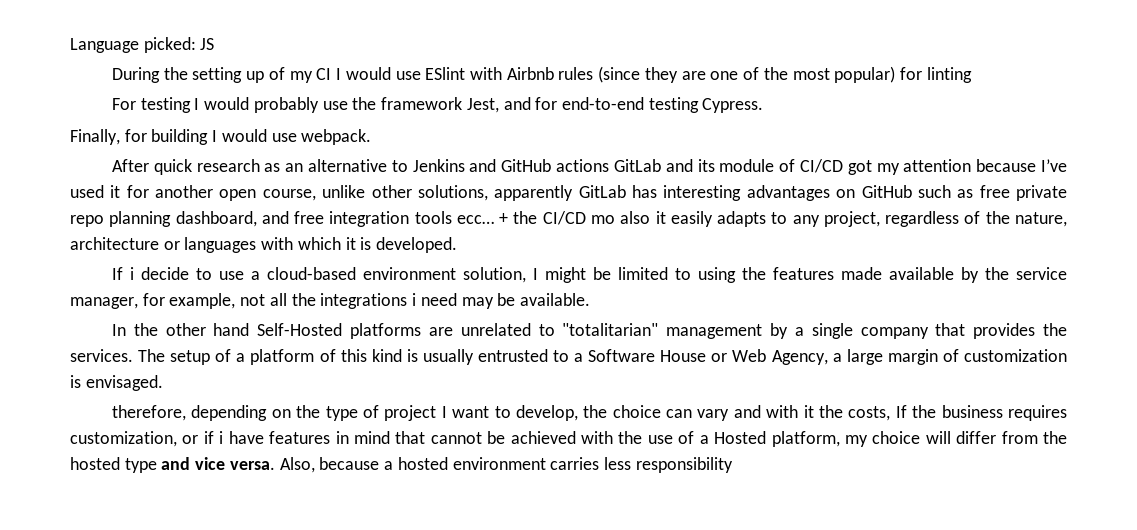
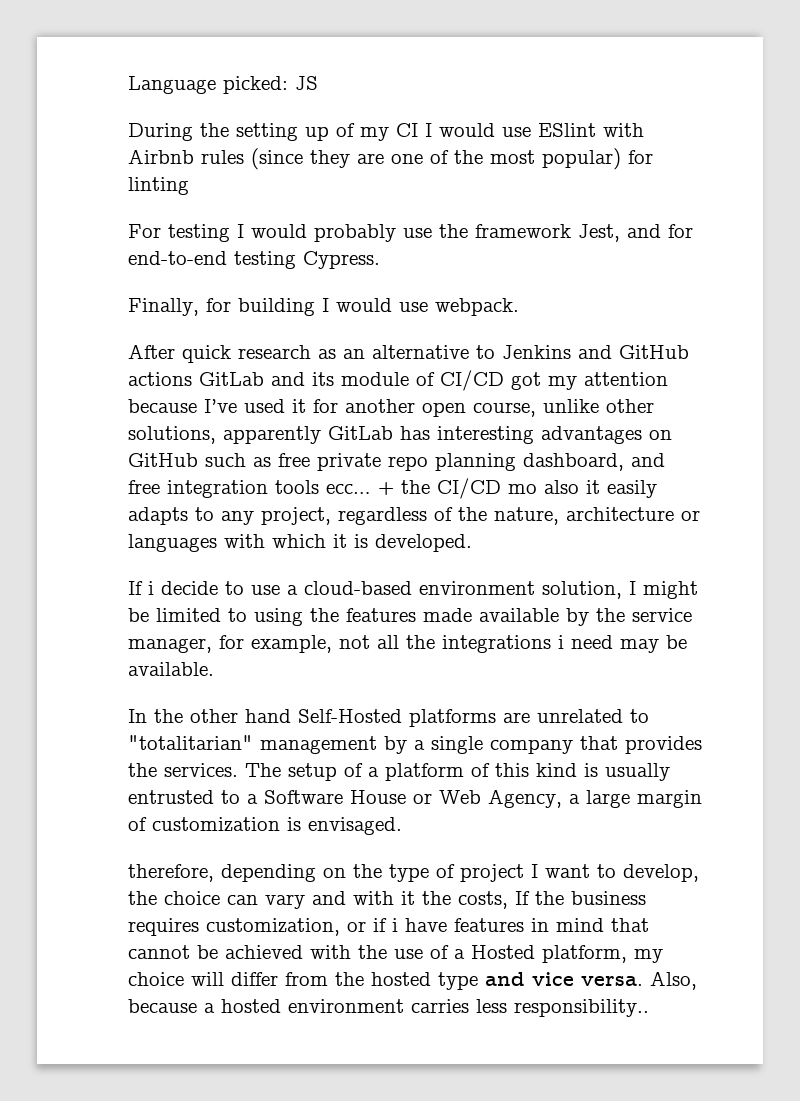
[635,457,733,473] responsibility -> [514,999,649,1017] responsibility..

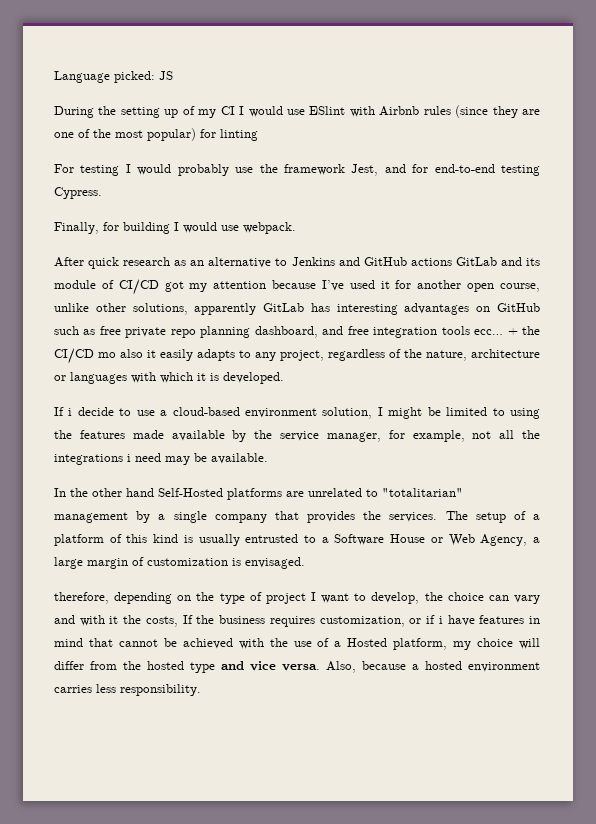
[514,999,649,1017] responsibility.. -> [120,684,201,696] responsibility.

